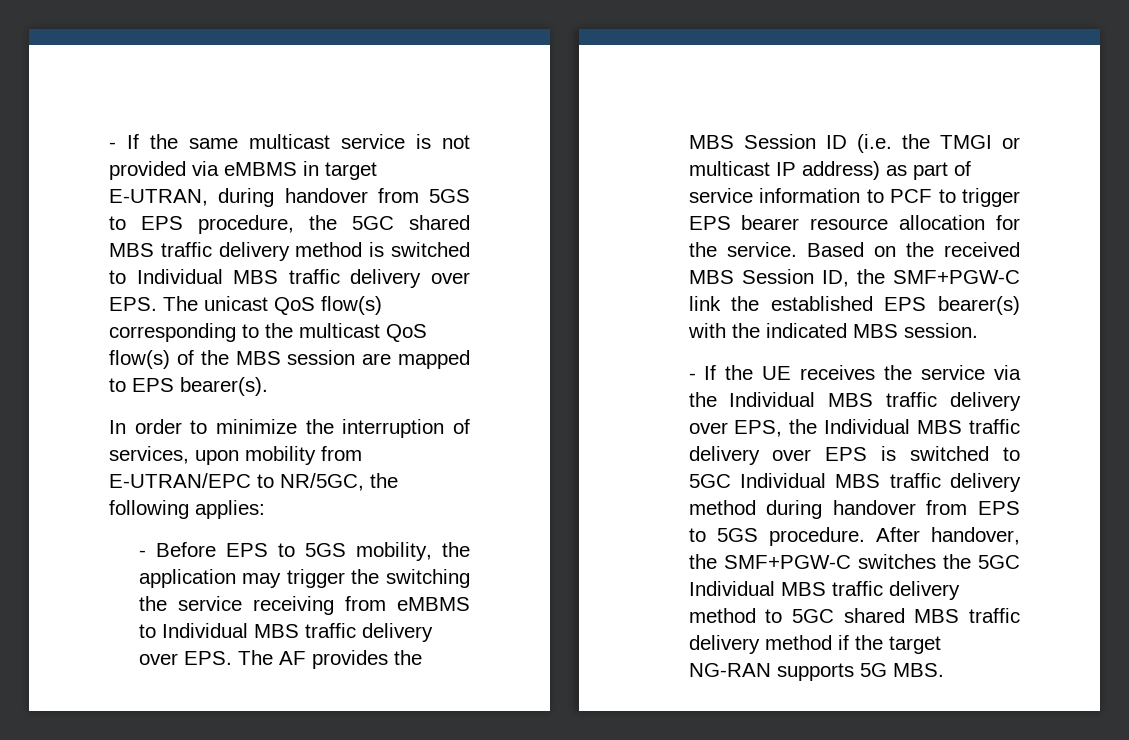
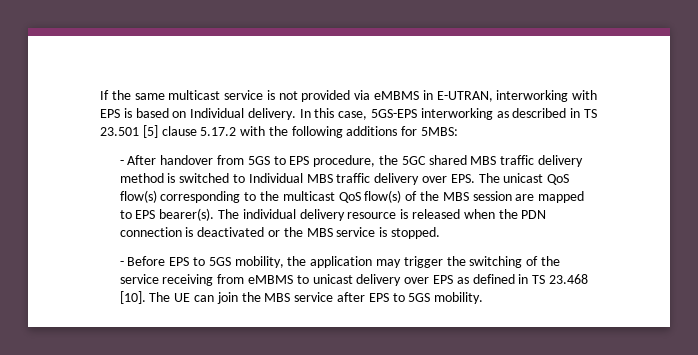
[109,142,116,149] - -> (100, 95) none
[325,162,377,180] [109,188,275,207] target E-UTRAN, during -> [436,90,598,102] [100,108,597,120] [100,125,459,138] [119,155,157,165] E-UTRAN, interworking with EPS is based on Individual delivery. In this case, 5GS-EPS interworking as described in TS 23.501 [5] clause 5.17.2 with the following additions for 5MBS: // - After
[109,419,470,438] [109,446,362,465] [109,473,398,491] [109,500,265,519] // In order to minimize the interruption of services, upon mobility from E-UTRAN/EPC to NR/5GC, the following applies: -> [218,209,547,221] [119,227,440,239] The individual delivery resource is released when the PDN connection is deactivated or the MBS service is stopped.
(470, 578) none -> [526,256,539,266] of
[161,623,433,642] [138,650,422,669] [688,134,1020,153] [688,161,971,180] [688,188,1020,207] [688,215,1020,230] [688,242,1020,257] [688,269,1020,287] [688,296,1020,315] [687,323,978,338] [688,365,1021,380] [688,392,1021,411] [688,419,1020,437] [688,446,1020,465] [688,473,1021,492] [688,500,1020,519] [688,527,1020,546] [688,554,1020,569] [688,581,960,600] [688,608,1020,623] [688,635,941,654] [688,663,944,681] Individual MBS traffic delivery over EPS. The AF provides the MBS Session ID (i.e. the TMGI or multicast IP address) as part of service information to PCF to trigger EPS bearer resource allocation for the service. Based on the received MBS Session ID, the SMF+PGW-C link the established EPS bearer(s) with the indicated MBS session. // - If the UE receives the service via the Individual MBS traffic delivery over EPS, the Individual MBS traffic delivery over EPS is switched to 5GC Individual MBS traffic delivery method during handover from EPS to 5GS procedure. After handover, the SMF+PGW-C switches the 5GC Individual MBS traffic delivery method to 5GC shared MBS traffic delivery method if the target NG-RAN supports 5G MBS. -> [312,274,588,286] [119,291,484,304] unicast delivery over EPS as defined in TS 23.468 [10]. The UE can join the MBS service after EPS to 5GS mobility.

